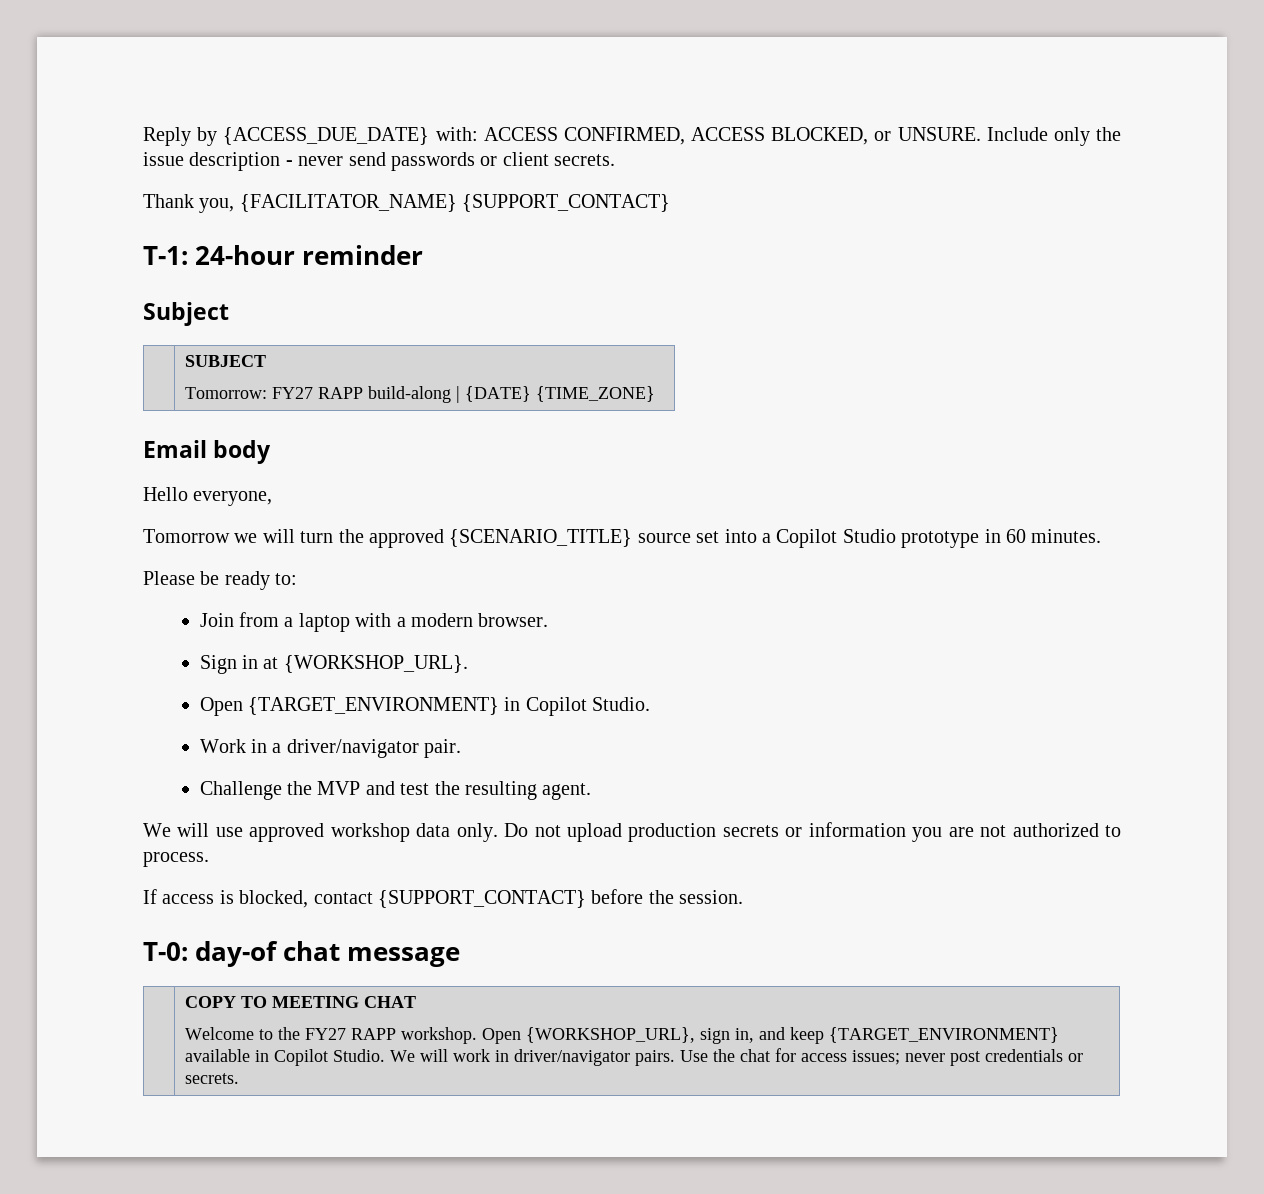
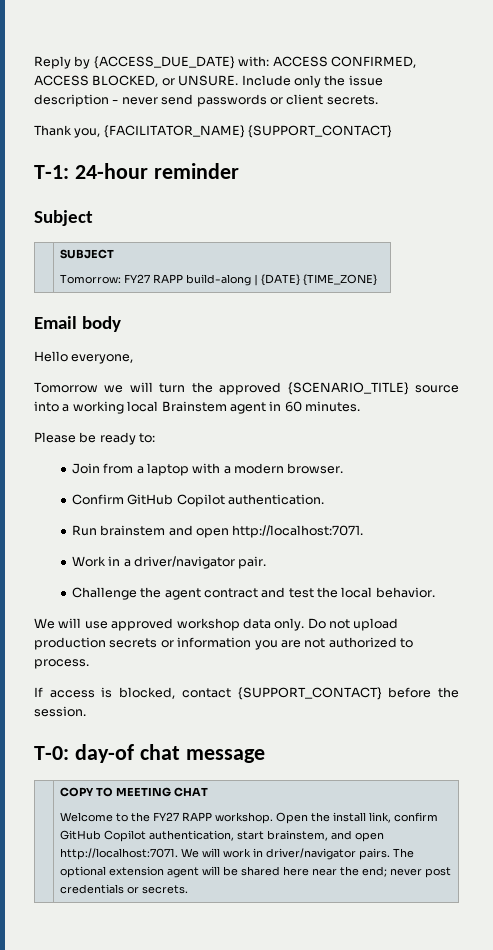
[696,531,720,543] set -> (459, 389) none
[776,529,980,548] Copilot Studio prototype -> [72,401,266,414] working local Brainstem agent
[199,655,468,674] [199,697,651,716] Sign in at {WORKSHOP_URL}. // Open {TARGET_ENVIRONMENT} in Copilot Studio. -> [71,494,324,507] [71,525,364,538] Confirm GitHub Copilot authentication. // Run brainstem and open http://localhost:7071.
[317,781,361,795] MVP -> [164,588,258,600] agent contract
[464,781,592,800] resulting agent. -> [341,587,435,598] local behavior.
[525,1027,1059,1044] [184,1049,385,1066] {WORKSHOP_URL}, sign in, and keep {TARGET_ENVIRONMENT} available in Copilot Studio. -> [310,812,438,823] [59,830,384,842] [59,848,178,860] the install link, confirm GitHub Copilot authentication, start brainstem, and open http://localhost:7071.
[679,1048,900,1065] Use the chat for access issues; -> [392,848,414,858] [59,866,387,878] The optional extension agent will be shared here near the end;

